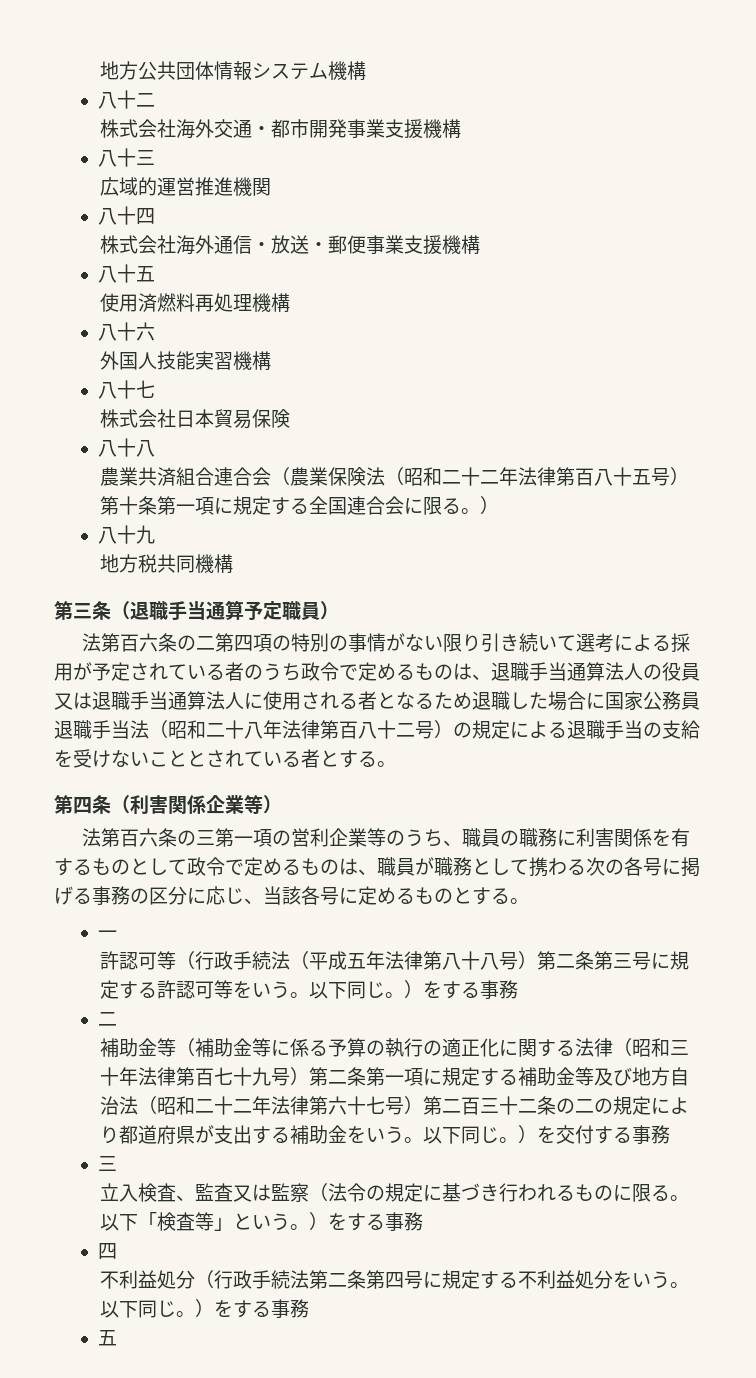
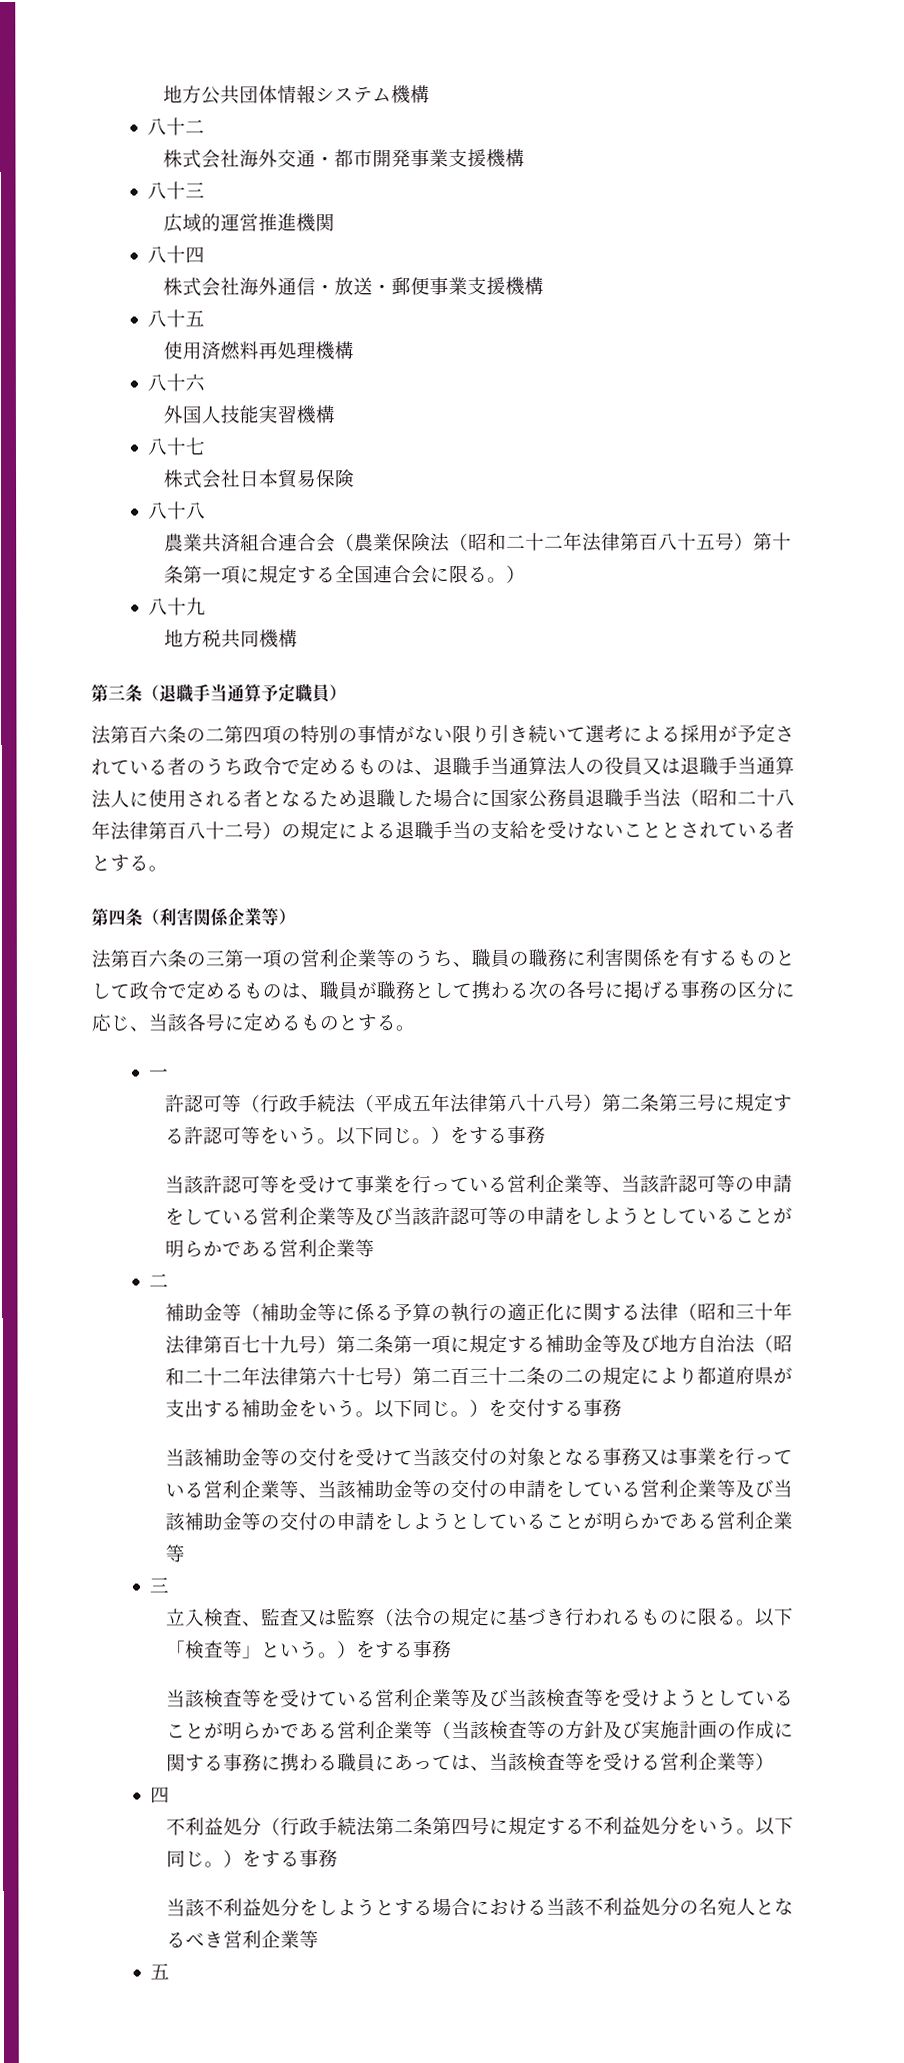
(518, 989) none -> [165,1174,794,1195] [165,1206,794,1227] [165,1239,376,1258] // 当該許認可等を受けて事業を行っている営利企業等、当該許認可等の申請をしている営利企業等及び当該許認可等の申請をしようとしていることが明らかである営利企業等
(670, 1134) none -> [165,1447,794,1468] [165,1479,794,1500] [165,1511,794,1532] [165,1544,186,1563] // 当該補助金等の交付を受けて当該交付の対象となる事務又は事業を行っている営利企業等、当該補助金等の交付の申請をしている営利企業等及び当該補助金等の交付の申請をしようとしていることが明らかである営利企業等
(423, 1221) none -> [166,1688,795,1709] [166,1720,795,1740] [166,1752,776,1773] // 当該検査等を受けている営利企業等及び当該検査等を受けようとしていることが明らかである営利企業等（当該検査等の方針及び実施計画の作成に関する事務に携わる職員にあっては、当該検査等を受ける営利企業等）
(309, 1308) none -> [166,1896,795,1918] [166,1930,320,1949] // 当該不利益処分をしようとする場合における当該不利益処分の名宛人となるべき営利企業等

